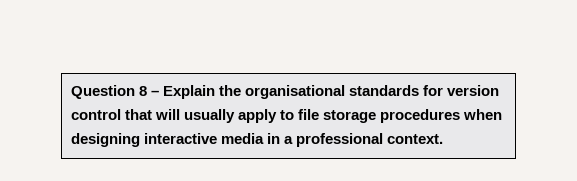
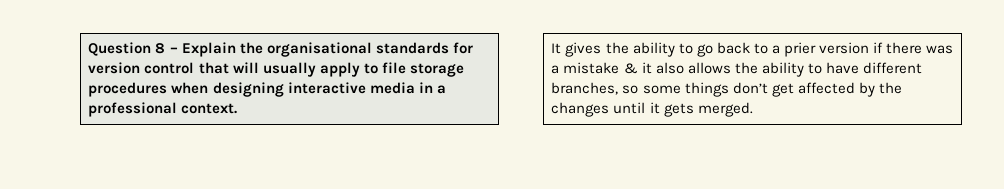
(443, 139) none -> [551,42,954,57] [551,62,922,77] [551,82,902,97] [551,102,753,117] // It gives the ability to go back to a prier version if there was a mistake & it also allows the ability to have different branches, so some things don’t get affected by the changes until it gets merged.

